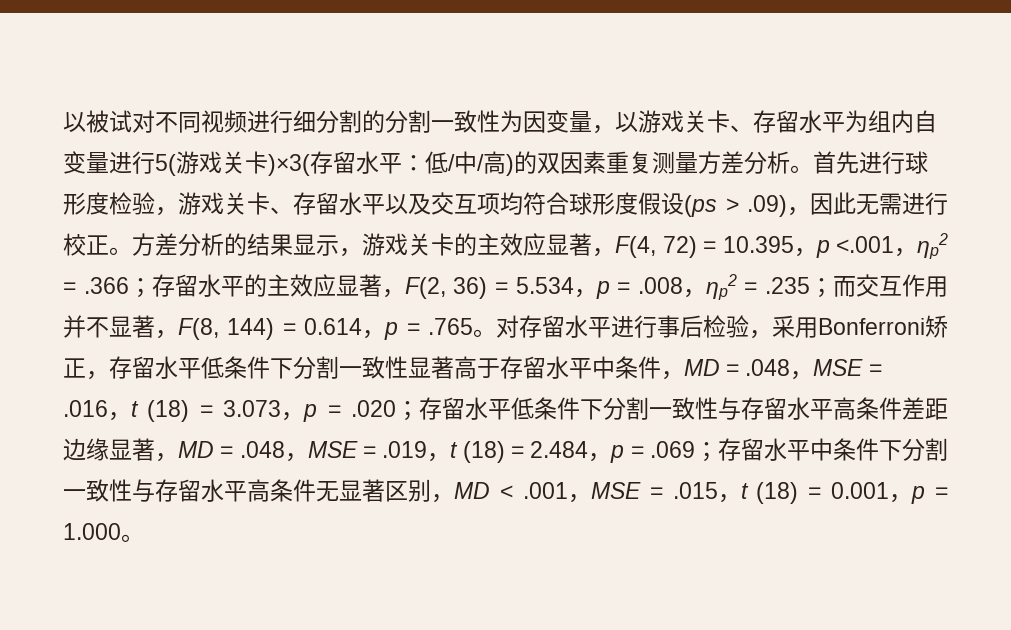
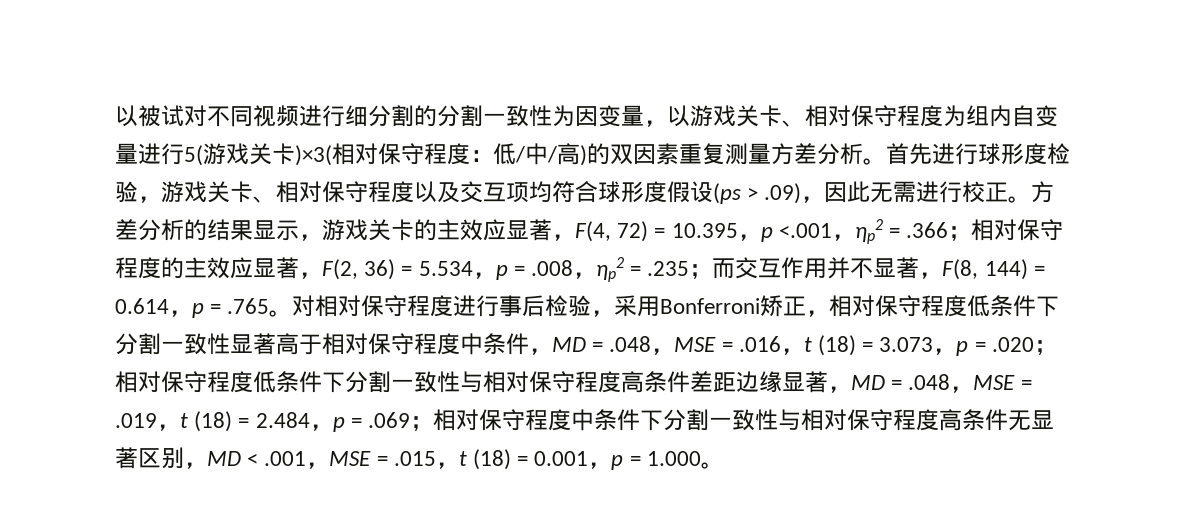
[753,110,845,133] 存留水平 -> [805,105,943,127] 相对保守程度
[310,151,402,174] 存留水平 -> [332,143,470,165] 相对保守程度
[293,192,385,215] 存留水平 -> [276,181,414,203] 相对保守程度
[151,274,244,297] 存留水平 -> [971,219,1064,241] [115,257,161,279] 相对保守程度
[518,315,611,338] 存留水平 -> [315,295,454,317] 相对保守程度
[109,356,201,379] 存留水平 -> [829,295,968,317] 相对保守程度
[500,356,592,379] 存留水平 -> [322,333,460,355] 相对保守程度
[418,397,511,420] 存留水平 -> [115,371,253,393] 相对保守程度
[741,397,833,420] 存留水平 -> [483,371,621,393] 相对保守程度
[718,438,810,461] 存留水平 -> [433,409,572,431] 相对保守程度
[155,479,247,502] 存留水平 -> [801,409,940,431] 相对保守程度

